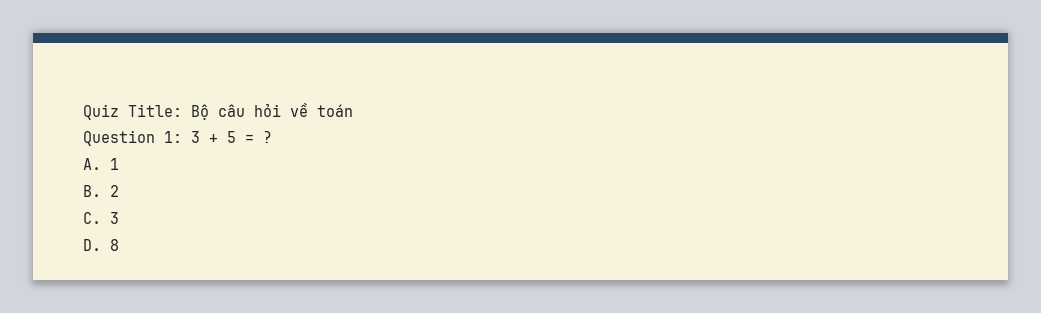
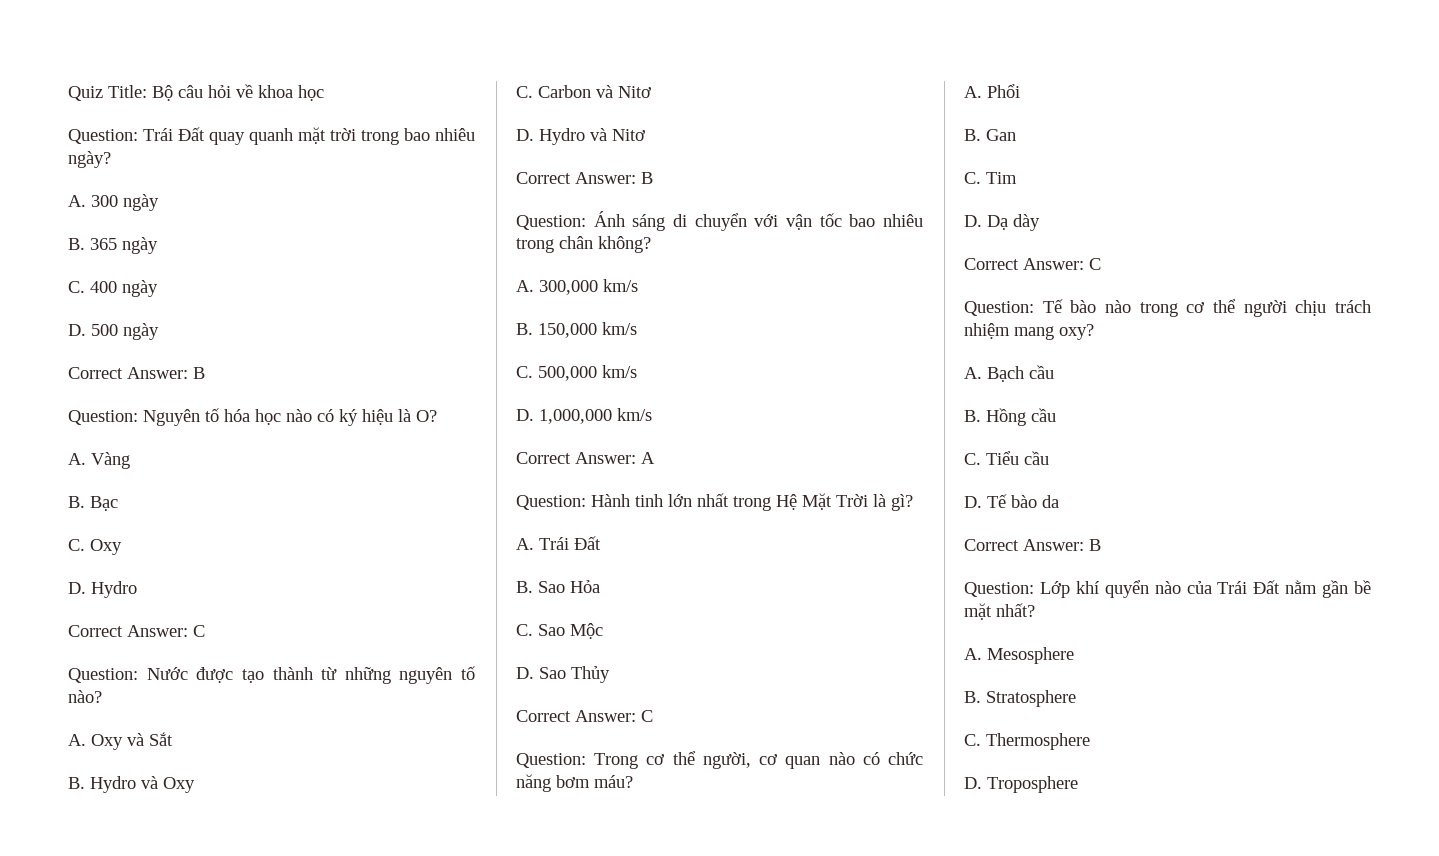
[317,104,353,117] [83,130,272,146] [83,158,119,170] [83,185,119,197] [83,212,119,224] [83,239,119,251] toán // Question 1: 3 + 5 = ? // A. 1 // B. 2 // C. 3 // D. 8 -> [258,85,324,101] [68,127,475,145] [68,151,111,168] [68,194,159,211] [68,237,158,254] [68,280,158,297] [68,323,159,340] [68,367,205,379] [68,408,437,426] [68,452,130,469] [68,496,118,511] [68,539,122,555] [68,581,137,598] [68,625,205,637] [68,666,475,684] [68,690,102,703] [68,732,173,750] [68,776,195,793] [516,85,651,98] [516,128,645,145] [516,172,653,184] [516,211,923,231] [516,236,651,253] [516,279,638,295] [516,322,637,338] [516,365,637,381] [516,408,652,424] [516,452,655,464] [516,493,913,511] [516,536,601,550] [516,580,600,593] [516,623,603,639] [516,666,610,683] [516,710,653,722] [516,751,923,769] [516,774,633,792] [964,84,1020,98] [964,129,1016,141] [964,172,1017,184] [964,214,1040,231] [964,258,1101,270] [964,299,1371,317] [964,323,1094,340] [964,365,1054,382] [964,408,1056,426] [964,451,1049,465] [964,494,1059,508] [964,539,1101,551] [964,580,1371,598] [964,603,1035,620] [964,647,1074,664] [964,690,1076,707] [964,733,1090,750] [964,776,1078,793] khoa học // Question: Trái Đất quay quanh mặt trời trong bao nhiêu ngày? // A. 300 ngày // B. 365 ngày // C. 400 ngày // D. 500 ngày // Correct Answer: B // Question: Nguyên tố hóa học nào có ký hiệu là O? // A. Vàng // B. Bạc // C. Oxy // D. Hydro // Correct Answer: C // Question: Nước được tạo thành từ những nguyên tố nào? // A. Oxy và Sắt // B. Hydro và Oxy // C. Carbon và Nitơ // D. Hydro và Nitơ // Correct Answer: B // Question: Ánh sáng di chuyển với vận tốc bao nhiêu trong chân không? // A. 300,000 km/s // B. 150,000 km/s // C. 500,000 km/s // D. 1,000,000 km/s // Correct Answer: A // Question: Hành tinh lớn nhất trong Hệ Mặt Trời là gì? // A. Trái Đất // B. Sao Hỏa // C. Sao Mộc // D. Sao Thủy // Correct Answer: C // Question: Trong cơ thể người, cơ quan nào có chức năng bơm máu? // A. Phổi // B. Gan // C. Tim // D. Dạ dày // Correct Answer: C // Question: Tế bào nào trong cơ thể người chịu trách nhiệm mang oxy? // A. Bạch cầu // B. Hồng cầu // C. Tiểu cầu // D. Tế bào da // Correct Answer: B // Question: Lớp khí quyển nào của Trái Đất nằm gần bề mặt nhất? // A. Mesosphere // B. Stratosphere // C. Thermosphere // D. Troposphere

